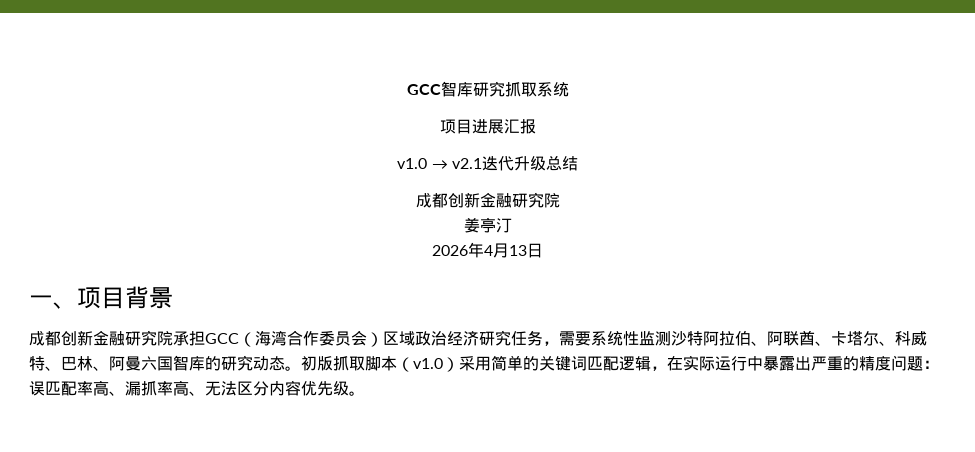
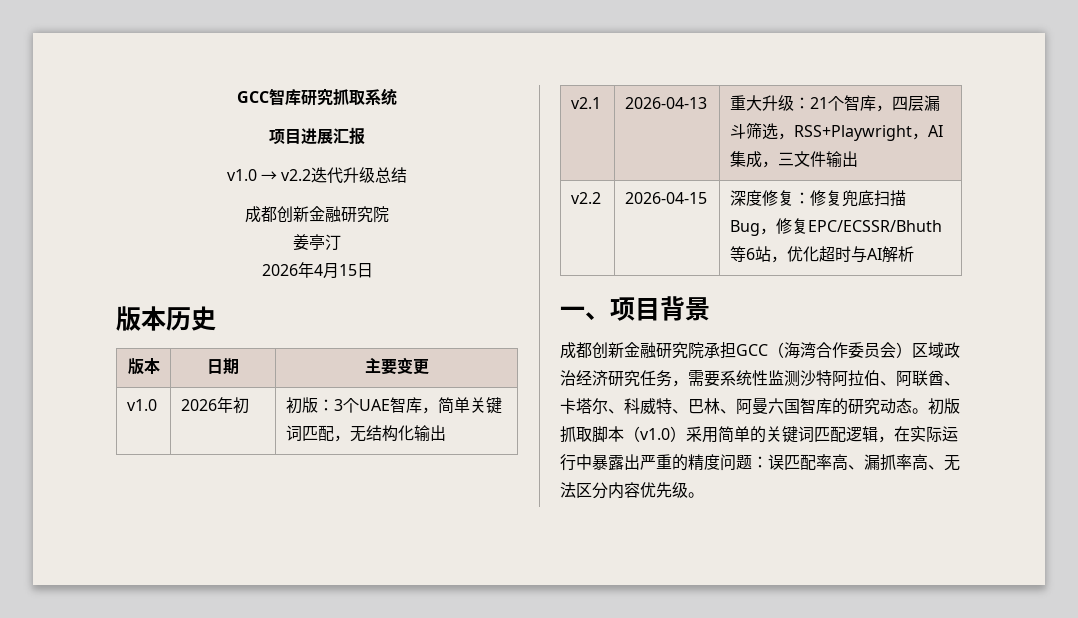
[451,158,482,169] v2.1 -> [281,169,312,181] v2.2
[509,243,543,258] 13日 -> [338,263,373,278] [116,306,216,331] [127,358,160,375] [207,358,239,375] [364,357,429,375] [127,399,158,411] [181,397,250,414] [286,397,503,414] [286,425,447,442] [571,97,602,109] [625,97,708,109] [730,95,941,112] [730,122,944,141] [730,151,859,168] [571,192,602,204] [625,192,708,204] [730,190,907,207] [730,218,943,236] [730,246,915,263] 15日 // 版本历史 // 版本 | 日期 | 主要变更 // v1.0 | 2026年初 | 初版：3个UAE智库，简单关键词匹配，无结构化输出 // v2.1 | 2026-04-13 | 重大升级：21个智库，四层漏斗筛选，RSS+Playwright，AI集成，三文件输出 // v2.2 | 2026-04-15 | 深度修复：修复兜底扫描Bug，修复EPC/ECSSR/Bhuth等6站，优化超时与AI解析

